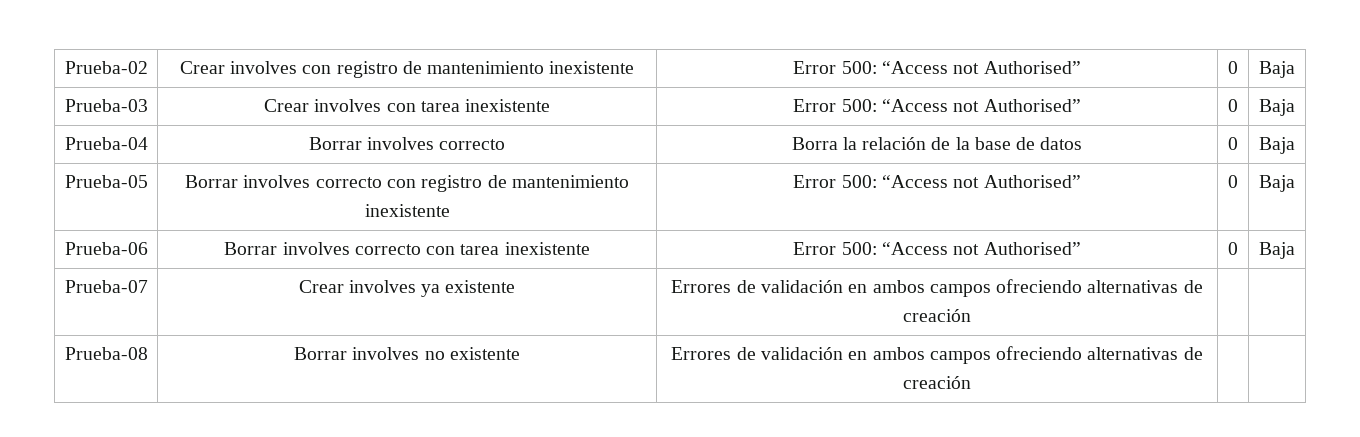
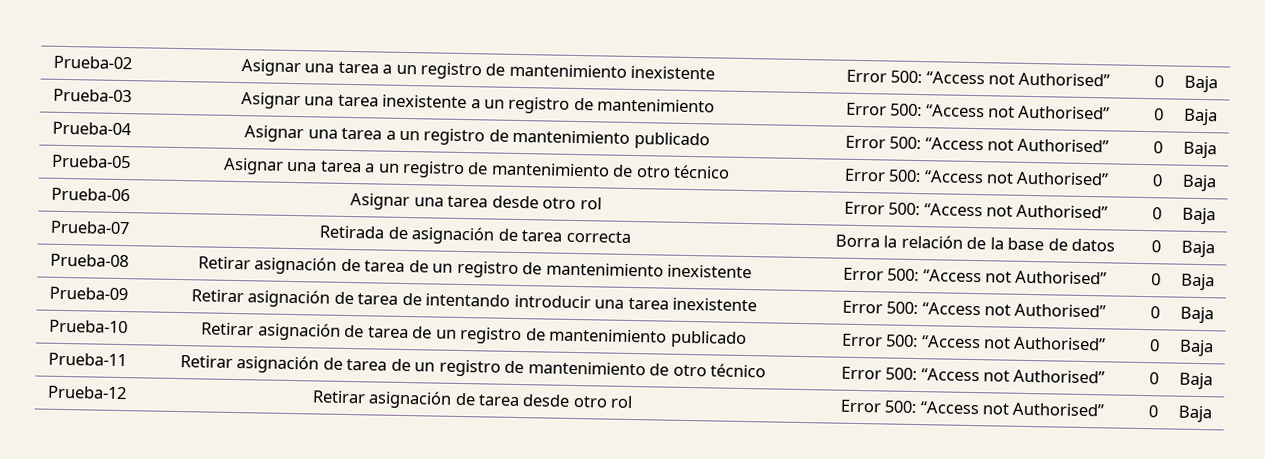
[179,61,332,74] Crear involves con -> [240,59,417,77] Asignar una tarea a un
[263,99,551,112] Crear involves con tarea inexistente -> [240,92,716,114] Asignar una tarea inexistente a un registro de mantenimiento
[308,137,506,150] Borrar involves correcto -> [244,125,710,150] [844,135,1110,153] [1152,141,1163,154] [1183,141,1217,159] [52,154,131,169] [222,157,731,179] [843,168,1110,186] [1151,174,1163,187] [1182,174,1217,192] [51,187,130,202] [350,193,602,211] [843,201,1109,219] [1151,207,1162,220] [1182,207,1216,225] [50,220,130,235] [319,225,631,245] Asignar una tarea a un registro de mantenimiento publicado | Error 500: “Access not Authorised” | 0 | Baja // Prueba-05 | Asignar una tarea a un registro de mantenimiento de otro técnico | Error 500: “Access not Authorised” | 0 | Baja // Prueba-06 | Asignar una tarea desde otro rol | Error 500: “Access not Authorised” | 0 | Baja // Prueba-07 | Retirada de asignación de tarea correcta
[64,175,148,188] [185,175,416,188] Prueba-05 | Borrar involves correcto con -> [50,253,129,268] [197,256,454,275] Prueba-08 | Retirar asignación de tarea de un
[64,242,148,255] [224,242,590,255] [793,242,1081,255] [1228,242,1238,255] [1259,242,1296,259] [64,280,148,293] [298,280,516,297] [671,279,1203,297] [903,309,971,322] [64,347,148,360] [294,347,520,360] [671,346,1203,364] [903,376,971,389] Prueba-06 | Borrar involves correcto con tarea inexistente | Error 500: “Access not Authorised” | 0 | Baja // Prueba-07 | Crear involves ya existente | Errores de validación en ambos campos ofreciendo alternativas de creación | | // Prueba-08 | Borrar involves no existente | Errores de validación en ambos campos ofreciendo alternativas de creación | | -> [49,286,128,301] [190,289,758,312] [841,300,1107,318] [1149,306,1160,319] [1180,306,1214,324] [49,319,128,334] [201,322,747,349] [840,333,1107,351] [1148,339,1160,352] [1179,339,1214,357] [48,352,127,367] [179,355,767,378] [840,366,1106,384] [1148,372,1159,385] [1179,372,1213,390] [47,385,127,400] [311,390,634,409] [839,399,1105,417] [1147,405,1158,418] [1178,405,1212,423] Prueba-09 | Retirar asignación de tarea de intentando introducir una tarea inexistente | Error 500: “Access not Authorised” | 0 | Baja // Prueba-10 | Retirar asignación de tarea de un registro de mantenimiento publicado | Error 500: “Access not Authorised” | 0 | Baja // Prueba-11 | Retirar asignación de tarea de un registro de mantenimiento de otro técnico | Error 500: “Access not Authorised” | 0 | Baja // Prueba-12 | Retirar asignación de tarea desde otro rol | Error 500: “Access not Authorised” | 0 | Baja

